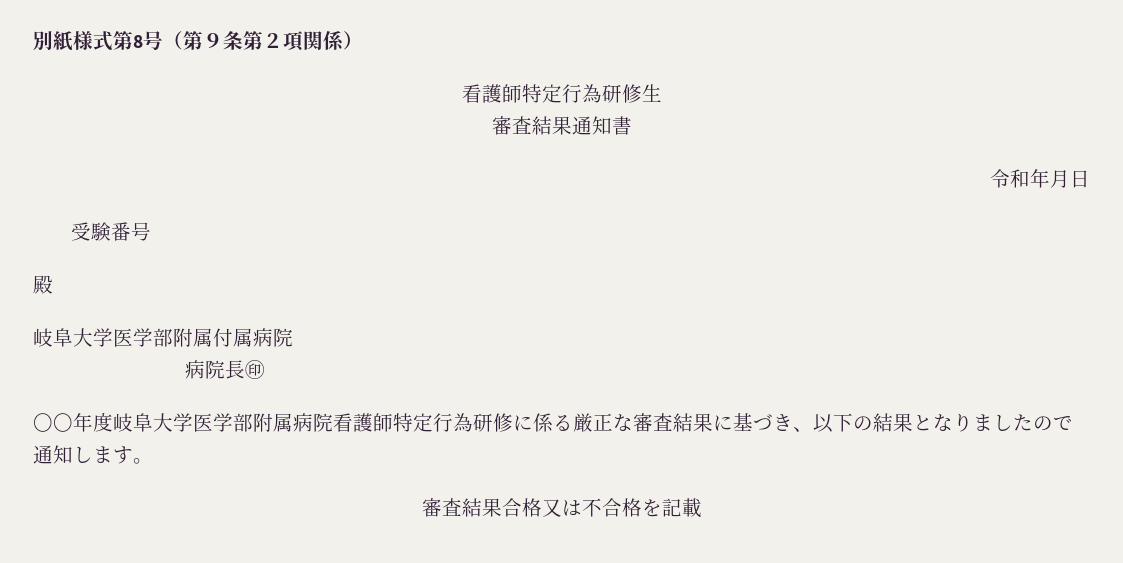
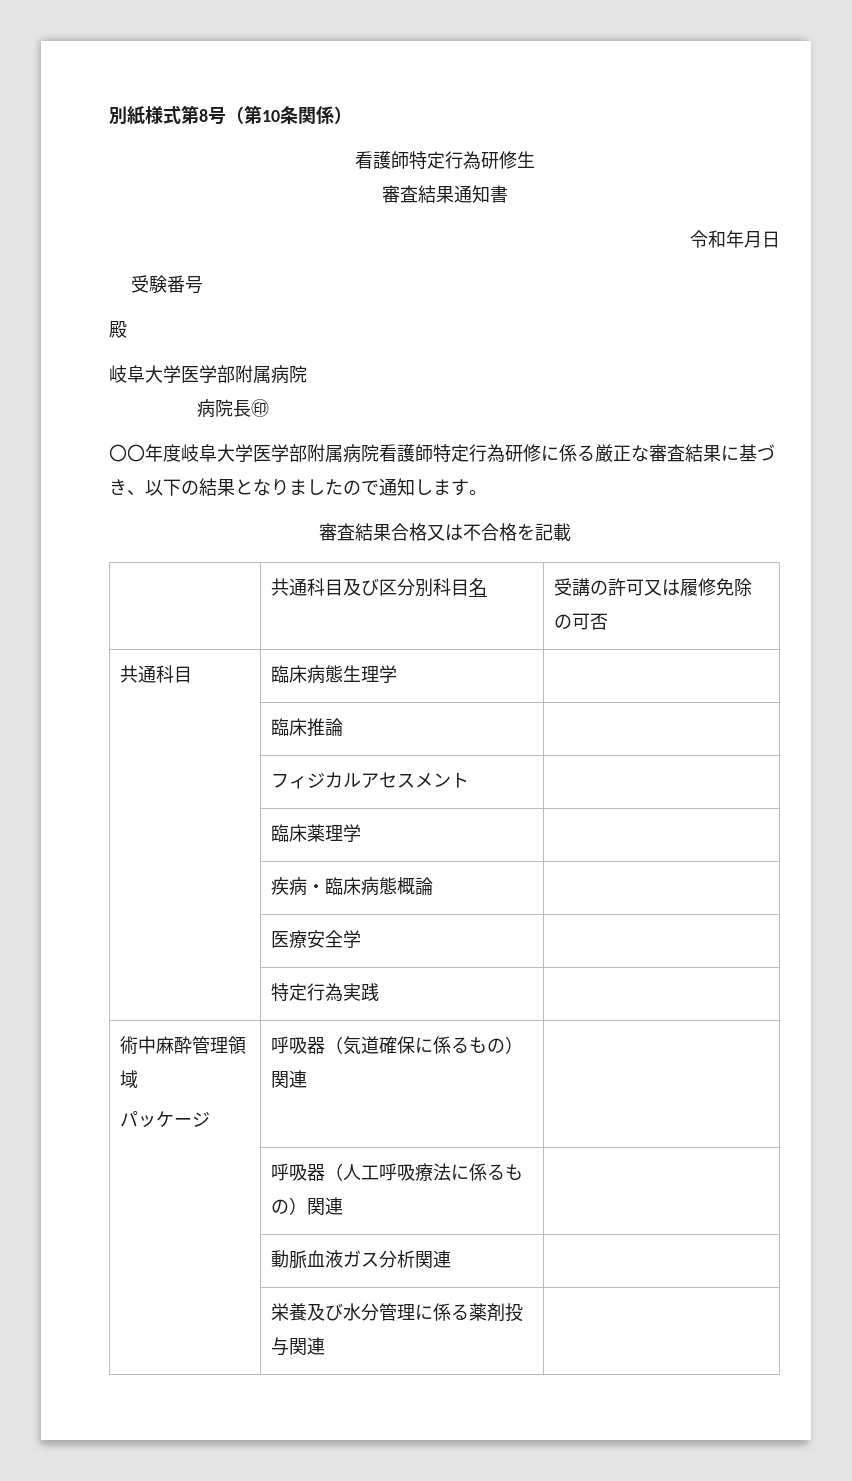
[203,31,304,51] ９条第２項 -> [262,106,298,124] 10条
[213,328,253,347] 付属 -> (271, 374) none
(702, 508) none -> [270,578,487,597] [553,578,752,596] [553,613,608,630] [119,665,192,683] [270,665,397,684] [270,718,343,737] [270,772,469,789] [270,824,361,842] [270,877,433,896] [270,930,361,948] [270,983,379,1002] [119,1036,246,1054] [119,1070,138,1088] [119,1111,210,1127] [270,1036,523,1055] [270,1070,307,1088] [270,1163,523,1181] [270,1197,343,1215] [270,1250,451,1269] [270,1303,523,1322] [270,1337,325,1356] // | 共通科目及び区分別科目名 | 受講の許可又は履修免除の可否 // 共通科目 | 臨床病態生理学 | // | 臨床推論 | // | フィジカルアセスメント | // | 臨床薬理学 | // | 疾病・臨床病態概論 | // | 医療安全学 | // | 特定行為実践 | // 術中麻酔管理領域 // パッケージ | 呼吸器（気道確保に係るもの）関連 | // | 呼吸器（人工呼吸療法に係るもの）関連 | // | 動脈血液ガス分析関連 | // | 栄養及び水分管理に係る薬剤投与関連 |

